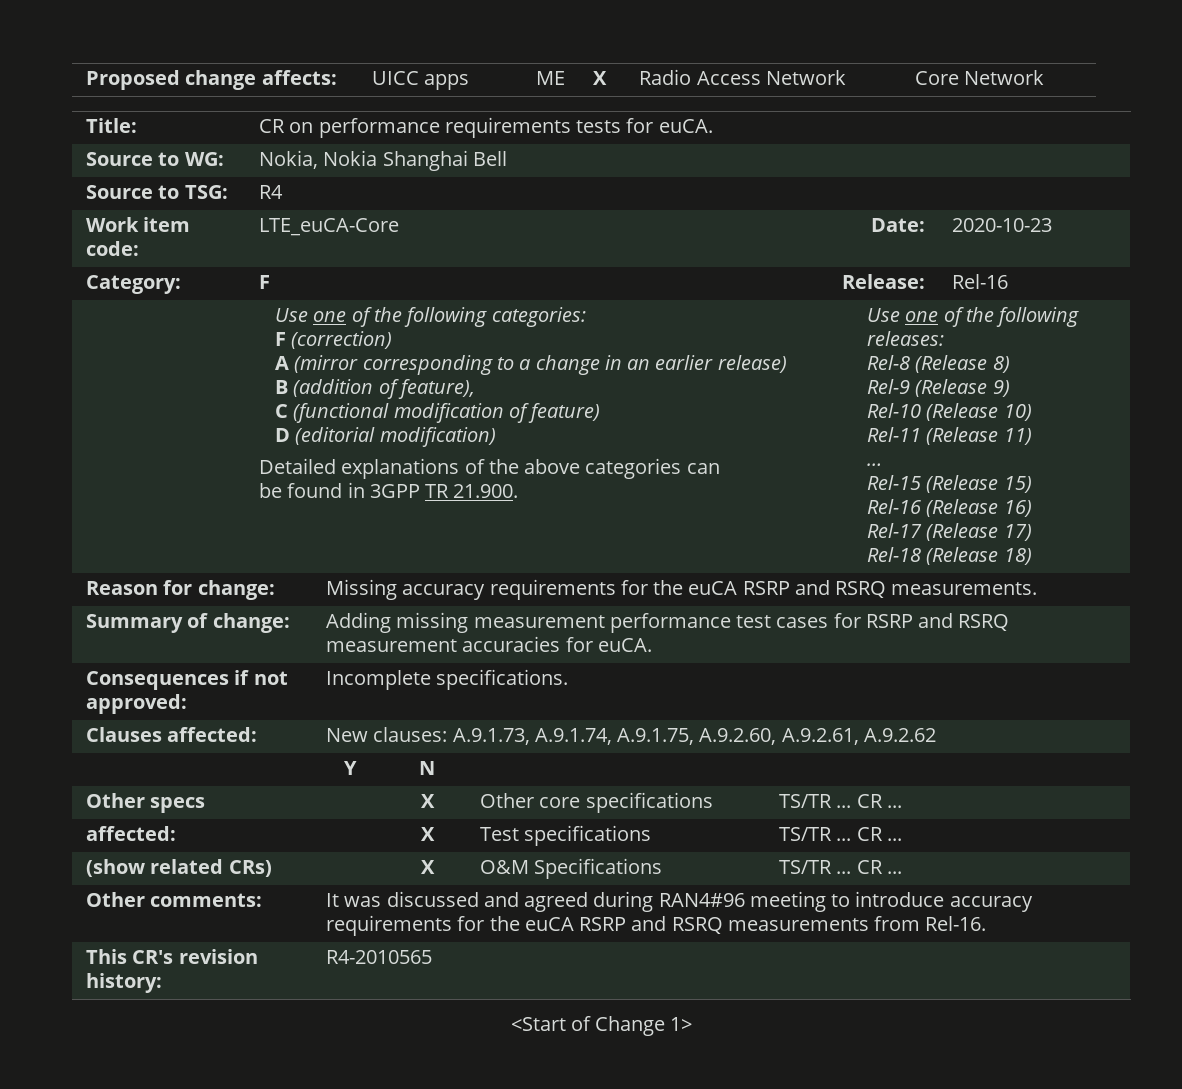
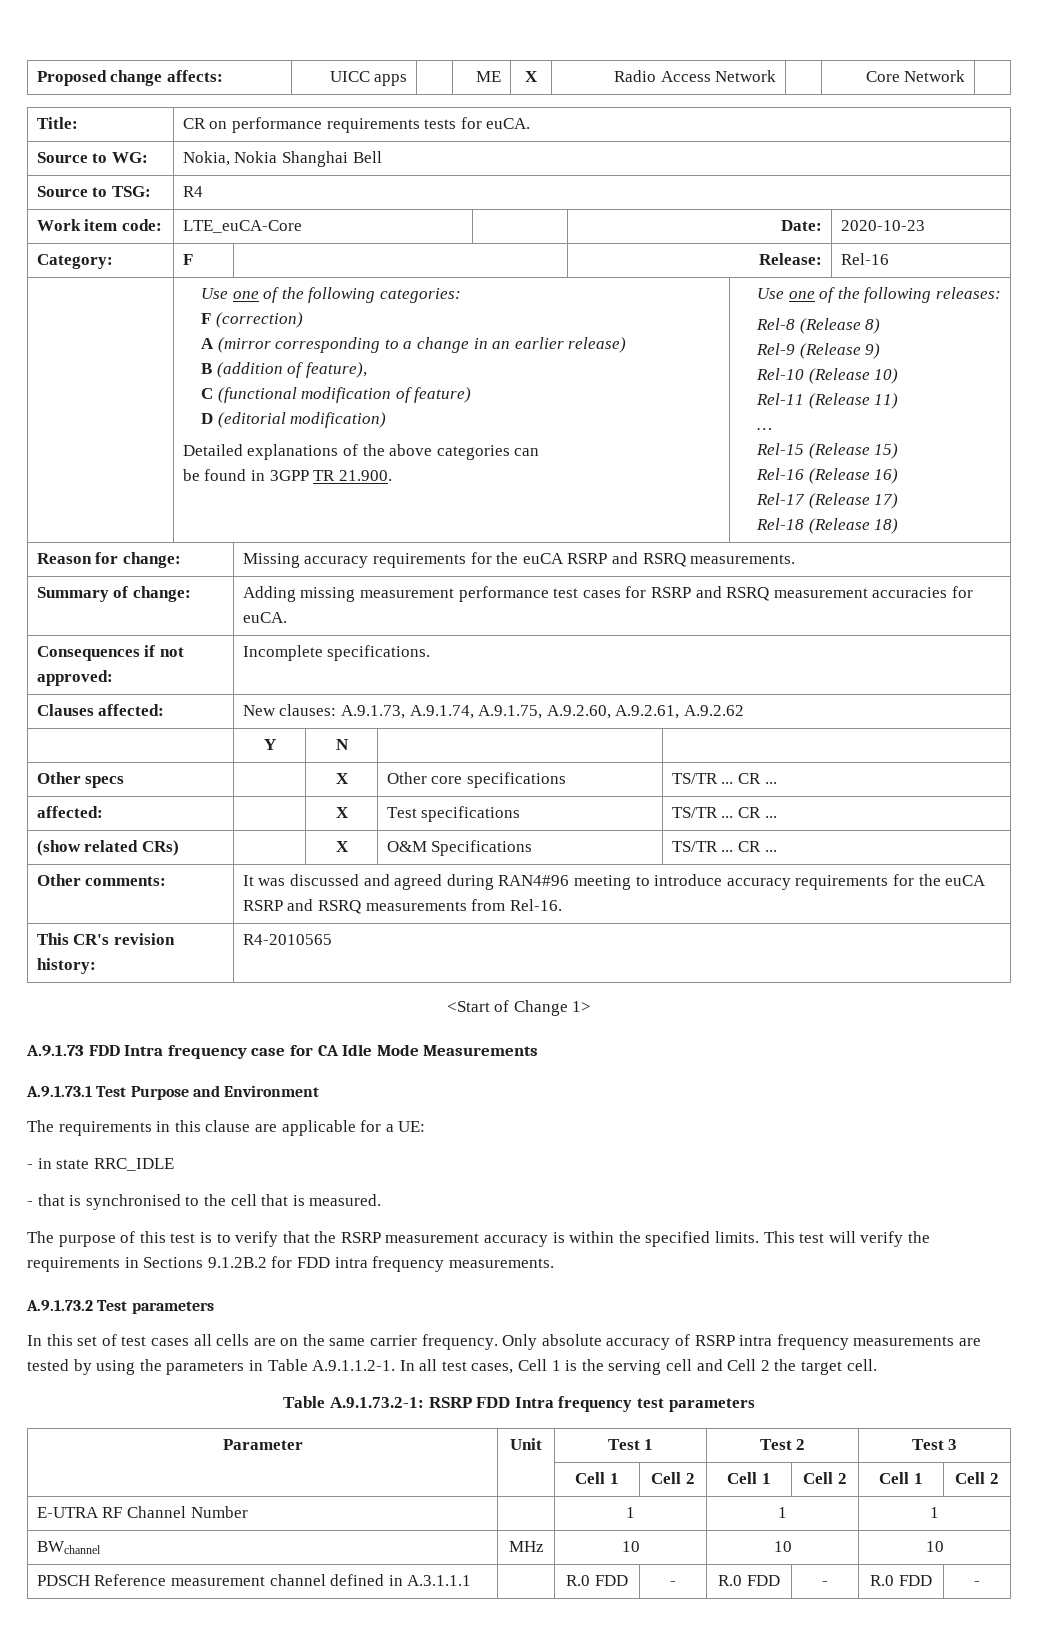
(693, 1024) none -> [26,1044,539,1059] [26,1085,320,1100] [27,1120,426,1136] [27,1158,174,1171] [27,1194,382,1210] [27,1231,930,1247] [27,1256,554,1272] [26,1300,214,1314] [27,1334,981,1350] [27,1359,877,1375] [283,1396,755,1412] [222,1439,303,1450] [510,1438,542,1450] [607,1439,654,1450] [759,1439,806,1450] [911,1439,958,1450] [575,1472,619,1484] [651,1472,695,1484] [727,1472,771,1484] [803,1472,847,1484] [879,1472,923,1484] [955,1472,999,1484] [36,1506,248,1518] [626,1507,635,1518] [778,1507,787,1518] [930,1507,939,1518] [36,1541,101,1554] [508,1541,544,1552] [621,1541,640,1552] [773,1541,792,1552] [925,1541,944,1552] [36,1574,472,1586] [566,1575,628,1586] [670,1581,676,1586] [718,1575,780,1586] [822,1581,828,1586] [870,1575,932,1586] [974,1581,980,1586] // A.9.1.73 FDD Intra frequency case for CA Idle Mode Measurements // A.9.1.73.1 Test Purpose and Environment // The requirements in this clause are applicable for a UE: // - in state RRC_IDLE // - that is synchronised to the cell that is measured. // The purpose of this test is to verify that the RSRP measurement accuracy is within the specified limits. This test will verify the requirements in Sections 9.1.2B.2 for FDD intra frequency measurements. // A.9.1.73.2 Test parameters // In this set of test cases all cells are on the same carrier frequency. Only absolute accuracy of RSRP intra frequency measurements are tested by using the parameters in Table A.9.1.1.2-1. In all test cases, Cell 1 is the serving cell and Cell 2 the target cell. // Table A.9.1.73.2-1: RSRP FDD Intra frequency test parameters // Parameter | Unit | Test 1 | Test 2 | Test 3 // | | Cell 1 | Cell 2 | Cell 1 | Cell 2 | Cell 1 | Cell 2 // E-UTRA RF Channel Number | | 1 | 1 | 1 // BWchannel | MHz | 10 | 10 | 10 // PDSCH Reference measurement channel defined in A.3.1.1.1 | | R.0 FDD | - | R.0 FDD | - | R.0 FDD | -

